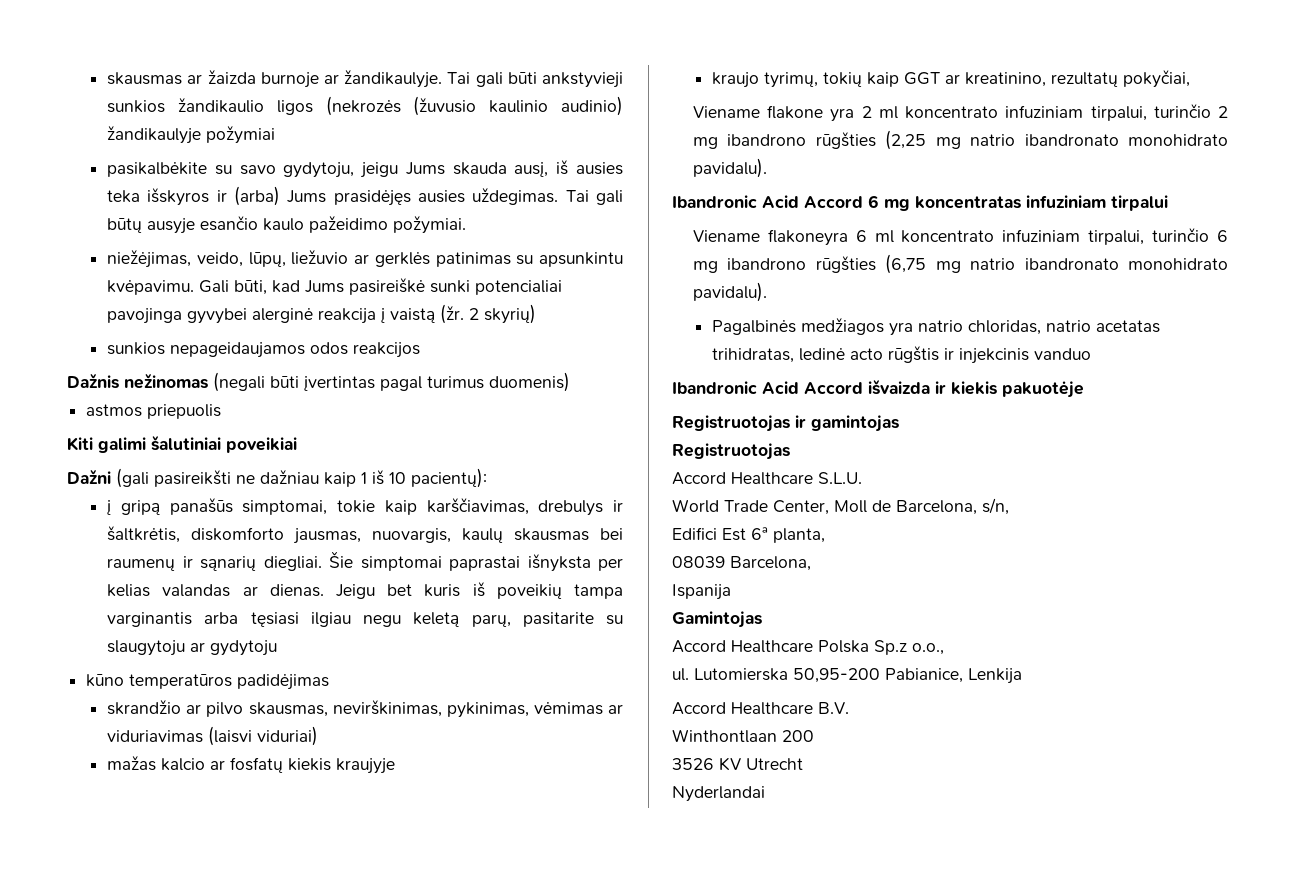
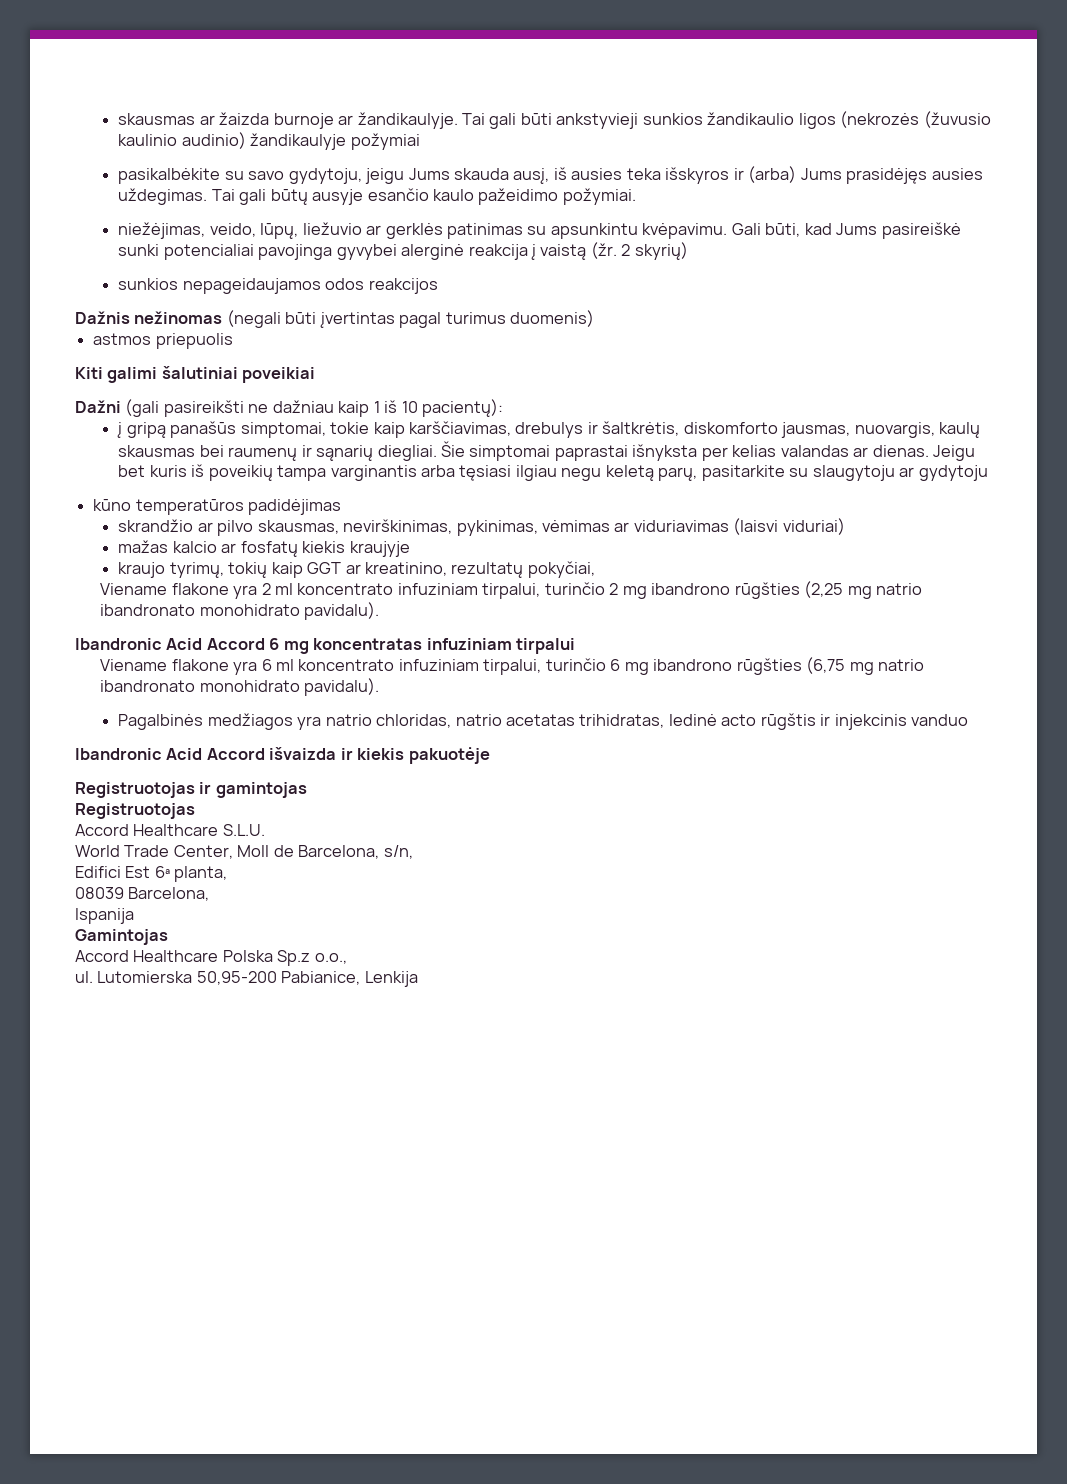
[522,612,594,627] pasitarite -> [701,465,785,481] pasitarkite
[767,229,848,246] flakoneyra -> [171,659,258,675] flakone yra
[672,702,849,715] [672,729,814,743] [672,757,803,771] [672,786,765,802] // Accord Healthcare B.V. // Winthontlaan 200 // 3526 KV Utrecht // Nyderlandai -> (418, 979) none

